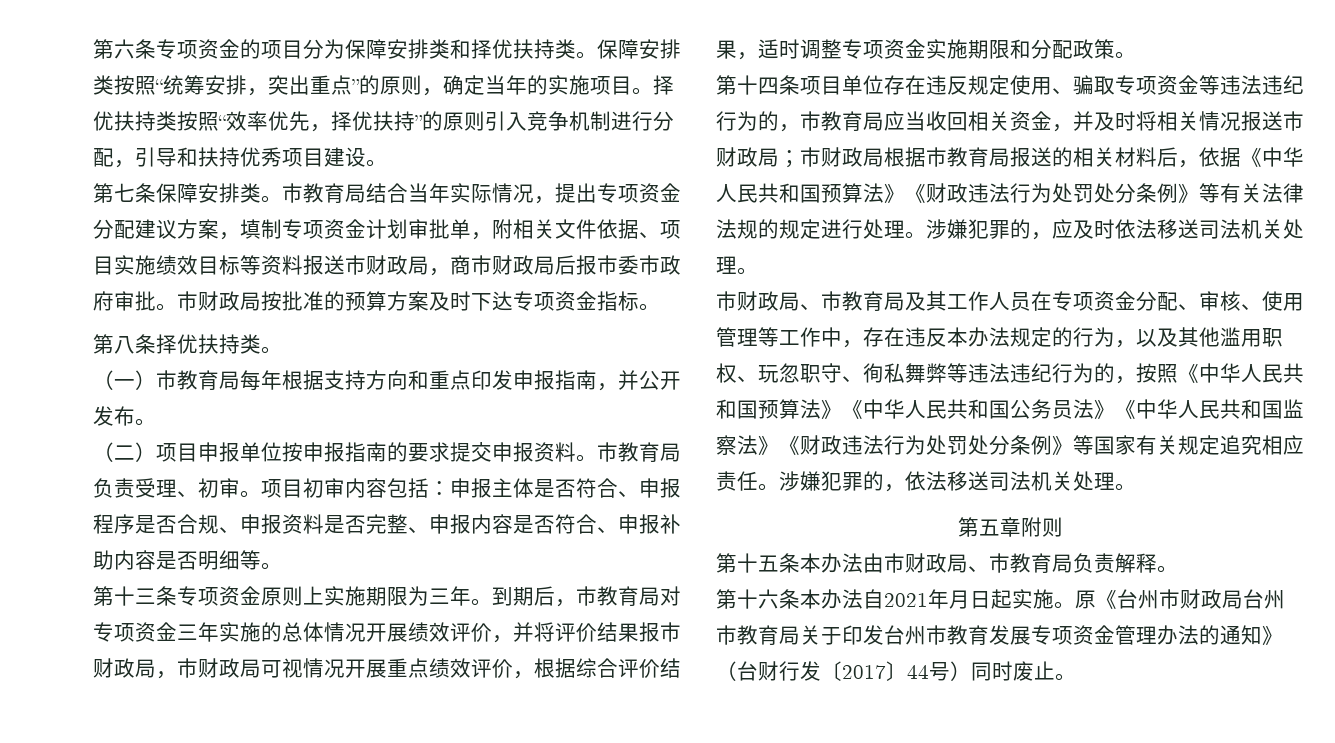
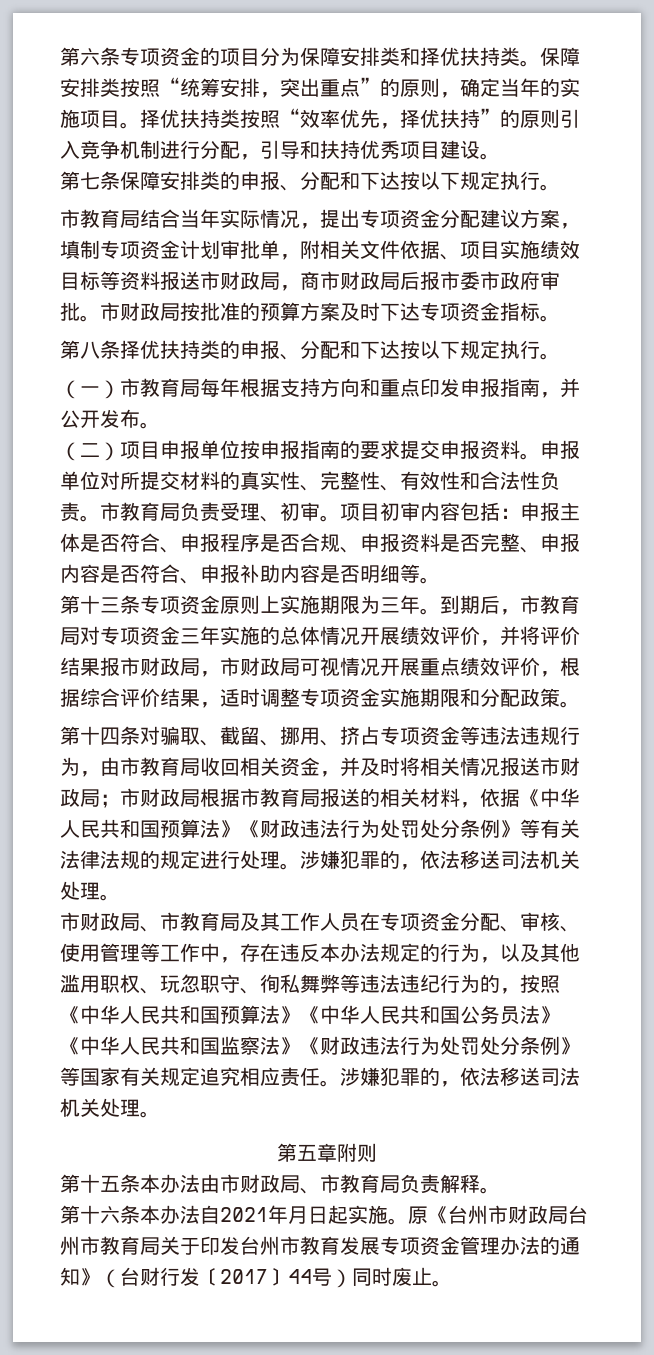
[261,195,282,203] 。 -> [220,171,560,191] 的申报、分配和下达按以下规定执行。 //
(261, 344) none -> [220,340,540,360] 的申报、分配和下达按以下规定执行
(597, 458) none -> [540,440,580,459] [60,471,560,491] [60,502,100,522] 申报单位对所提交材料的真实性、完整性、有效性和合法性负责。
[800,75,1115,95] 项目单位存在违反规定使用、骗取 -> [140,726,380,746] 对骗取、截留、挪用、挤占
[1283,75,1304,94] [716,111,926,132] 纪行为的，市教育局应当 -> [540,726,580,745] [60,757,200,777] 规行为，由市教育局
[1157,147,1178,167] 后 -> (460, 797) none
[1052,219,1115,239] 应及时 -> (420, 867) none

